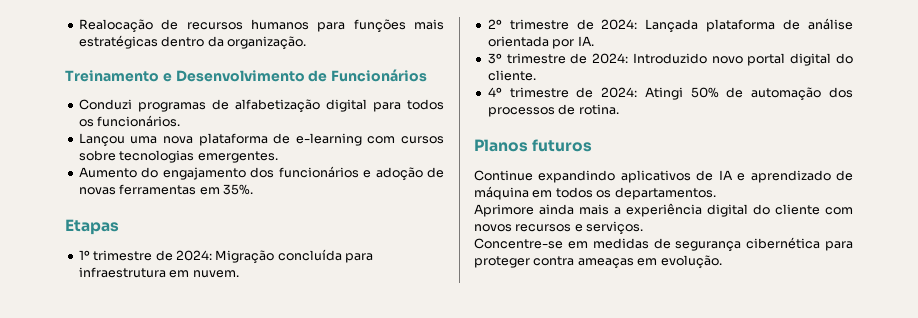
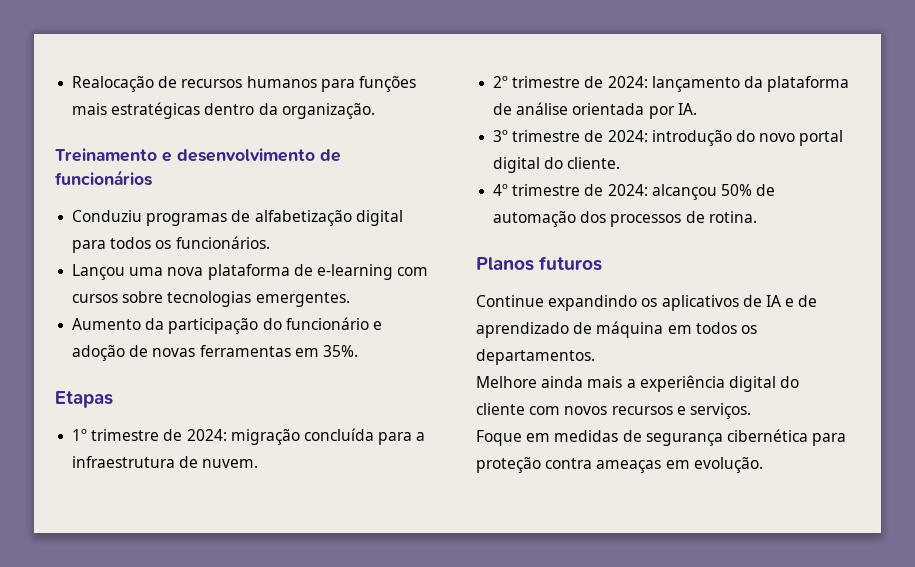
[175,69,428,82] [78,99,132,110] Desenvolvimento de Funcionários // Conduzi -> [177,148,341,162] [55,170,152,186] [72,210,143,222] desenvolvimento de funcionários // Conduziu
[141,166,359,180] do engajamento dos funcionários -> [145,317,369,334] da participação do funcionário
[215,250,275,264] Migração -> [230,429,300,445] migração
[78,267,190,278] infraestrutura em -> [416,432,426,441] [72,456,199,468] a infraestrutura de
[645,19,699,33] Lançada -> [651,76,763,92] lançamento da
[632,53,707,64] Introduzido -> [651,130,755,146] introdução do
[644,87,683,100] Atingi -> [651,184,717,200] alcançou
(616, 176) none -> [641,298,658,307] os
(746, 177) none -> [798,295,818,307] de
[474,204,534,217] Aprimore -> [476,376,537,388] Melhore
[474,238,563,249] Concentre-se -> [476,430,522,446] Foque
[474,256,530,268] proteger -> [476,457,541,473] proteção

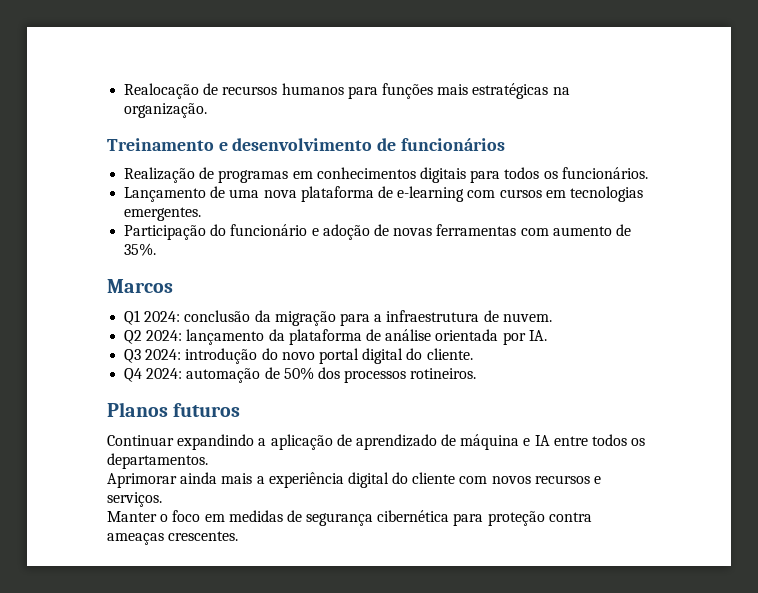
[204,103,278,115] dentro da -> [552,87,570,95] na
[72,210,403,226] Conduziu programas de alfabetização digital -> [124,167,466,183] Realização de programas em conhecimentos digitais
[72,264,126,280] Lançou -> [124,186,226,202] Lançamento de
[122,291,164,303] sobre -> [545,190,566,198] em
[72,318,259,334] Aumento da participação -> [124,225,207,240] Participação
[294,345,358,357] [55,391,113,408] [72,428,374,445] em 35%. // Etapas // 1º trimestre de 2024: migração concluída -> [520,224,631,236] [124,243,157,256] [107,279,173,293] [124,310,336,326] com aumento de 35%. // Marcos // Q1 2024: conclusão da migração
[493,76,604,88] 2º trimestre de -> [124,330,143,344] Q2
[493,130,604,142] 3º trimestre de -> [124,349,142,363] Q3
[493,184,776,200] [493,211,757,227] [476,256,603,271] [476,295,795,311] 4º trimestre de 2024: alcançou 50% de automação dos processos de rotina. // Planos futuros // Continue expandindo os aplicativos de IA e -> [124,367,477,383] [107,402,241,417] [107,434,333,450] Q4 2024: automação de 50% dos processos rotineiros. // Planos futuros // Continuar expandindo a aplicação
[667,325,692,334] em -> [523,435,588,446] e IA entre
[476,376,537,388] Melhore -> [107,473,177,488] Aprimorar
[476,430,522,446] Foque -> [107,510,201,522] Manter o foco
[665,457,763,473] em evolução. -> [168,531,239,541] crescentes.

